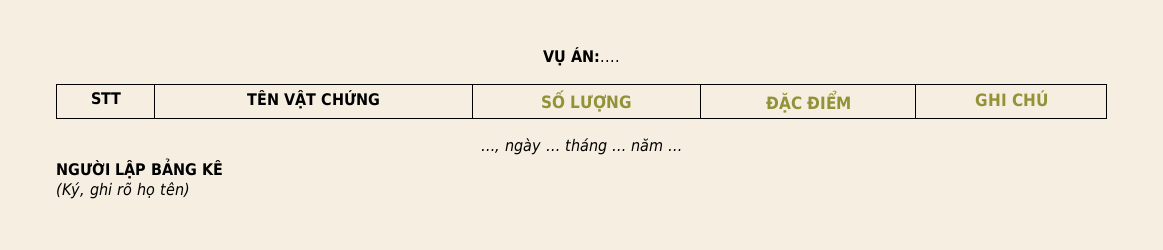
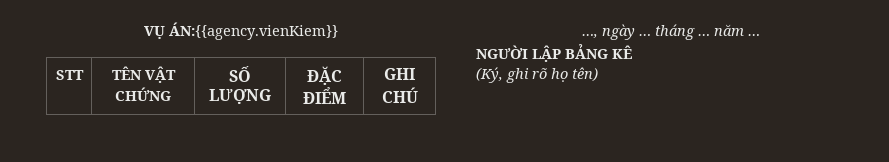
[571,47,620,62] ÁN:.... -> [169,22,338,40] ÁN:{{agency.vienKiem}}

